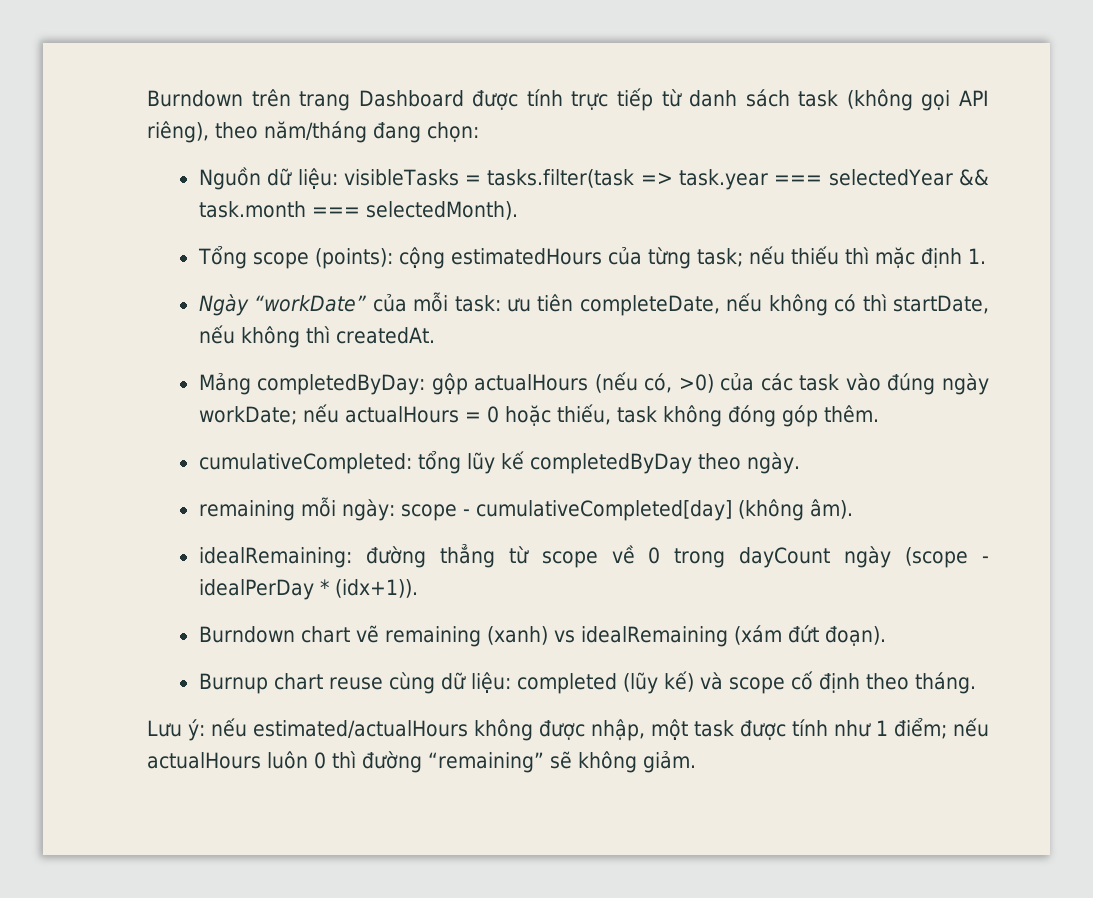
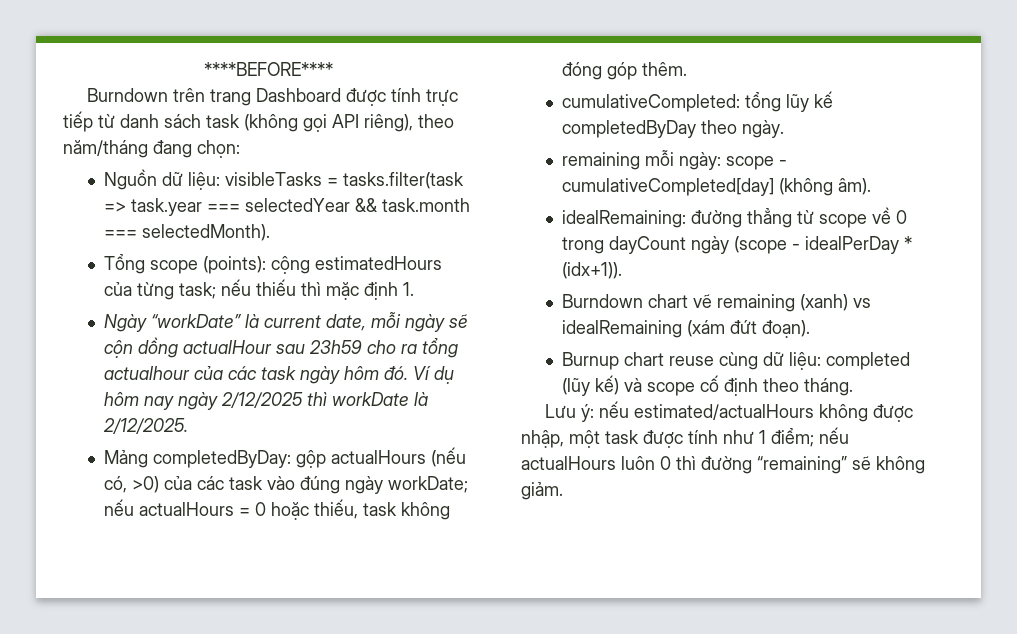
(147, 98) none -> [204,62,333,76] ****BEFORE**** //
[372,292,989,316] [198,325,435,348] của mỗi task: ưu tiên completeDate, nếu không có thì startDate, nếu không thì createdAt. -> [244,312,468,332] [103,337,458,358] [103,365,454,384] [103,392,428,410] [102,418,188,434] là current date, mỗi ngày sẽ cộn dồng actualHour sau 23h59 cho ra tổng actualhour của các task ngày hôm đó. Ví dụ hôm nay ngày 2/12/2025 thì workDate là 2/12/2025.

